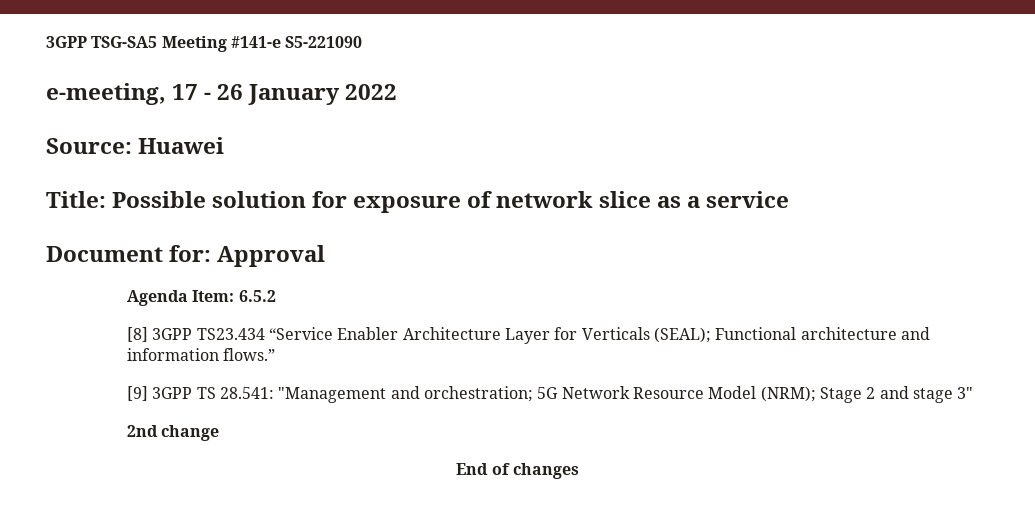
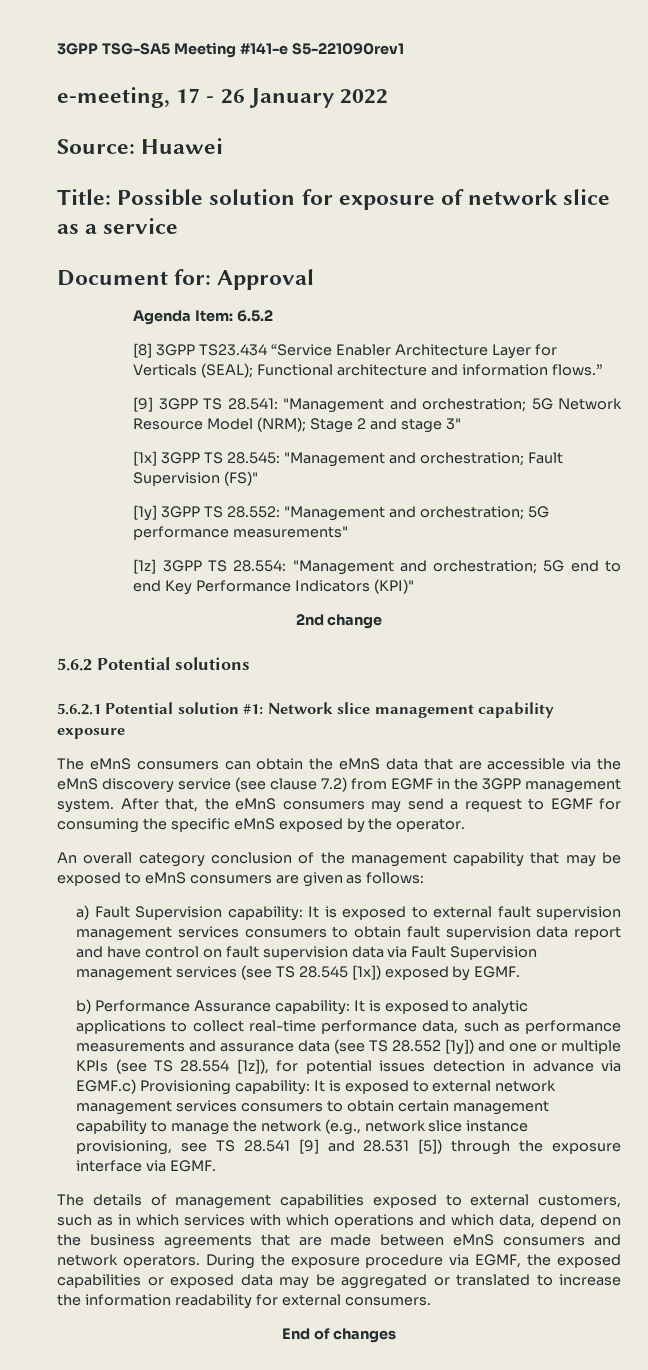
[285,36,363,48] S5-221090 -> [291,43,404,55] S5-221090rev1
[127,425,220,441] 2nd change -> [133,451,563,467] [133,471,259,486] [133,505,549,521] [133,526,349,540] [133,559,621,575] [133,579,414,595] [295,614,383,629] [57,657,250,671] [57,702,555,718] [57,728,125,739] [57,758,621,770] [57,777,621,793] [57,798,621,813] [57,818,466,833] [57,852,621,867] [57,872,425,887] [76,905,622,921] [76,926,621,941] [76,946,538,960] [76,965,521,981] [76,999,529,1015] [76,1020,621,1034] [76,1039,621,1055] [76,1059,622,1074] [76,1079,557,1095] [76,1100,549,1115] [76,1119,529,1135] [76,1139,621,1155] [76,1160,216,1172] [57,1194,621,1209] [57,1214,621,1228] [57,1234,622,1249] [57,1254,622,1269] [57,1274,621,1289] [57,1294,431,1309] [1x] 3GPP TS 28.545: "Management and orchestration; Fault Supervision (FS)" // [1y] 3GPP TS 28.552: "Management and orchestration; 5G performance measurements" // [1z] 3GPP TS 28.554: "Management and orchestration; 5G end to end Key Performance Indicators (KPI)" // 2nd change // 5.6.2 Potential solutions // 5.6.2.1 Potential solution #1: Network slice management capability exposure // The eMnS consumers can obtain the eMnS data that are accessible via the eMnS discovery service (see clause 7.2) from EGMF in the 3GPP management system. After that, the eMnS consumers may send a request to EGMF for consuming the specific eMnS exposed by the operator. // An overall category conclusion of the management capability that may be exposed to eMnS consumers are given as follows: // a) Fault Supervision capability: It is exposed to external fault supervision management services consumers to obtain fault supervision data report and have control on fault supervision data via Fault Supervision management services (see TS 28.545 [1x]) exposed by EGMF. // b) Performance Assurance capability: It is exposed to analytic applications to collect real-time performance data, such as performance measurements and assurance data (see TS 28.552 [1y]) and one or multiple KPIs (see TS 28.554 [1z]), for potential issues detection in advance via EGMF.c) Provisioning capability: It is exposed to external network management services consumers to obtain certain management capability to manage the network (e.g., network slice instance provisioning, see TS 28.541 [9] and 28.531 [5]) through the exposure interface via EGMF. // The details of management capabilities exposed to external customers, such as in which services with which operations and which data, depend on the business agreements that are made between eMnS consumers and network operators. During the exposure procedure via EGMF, the exposed capabilities or exposed data may be aggregated or translated to increase the information readability for external consumers.

